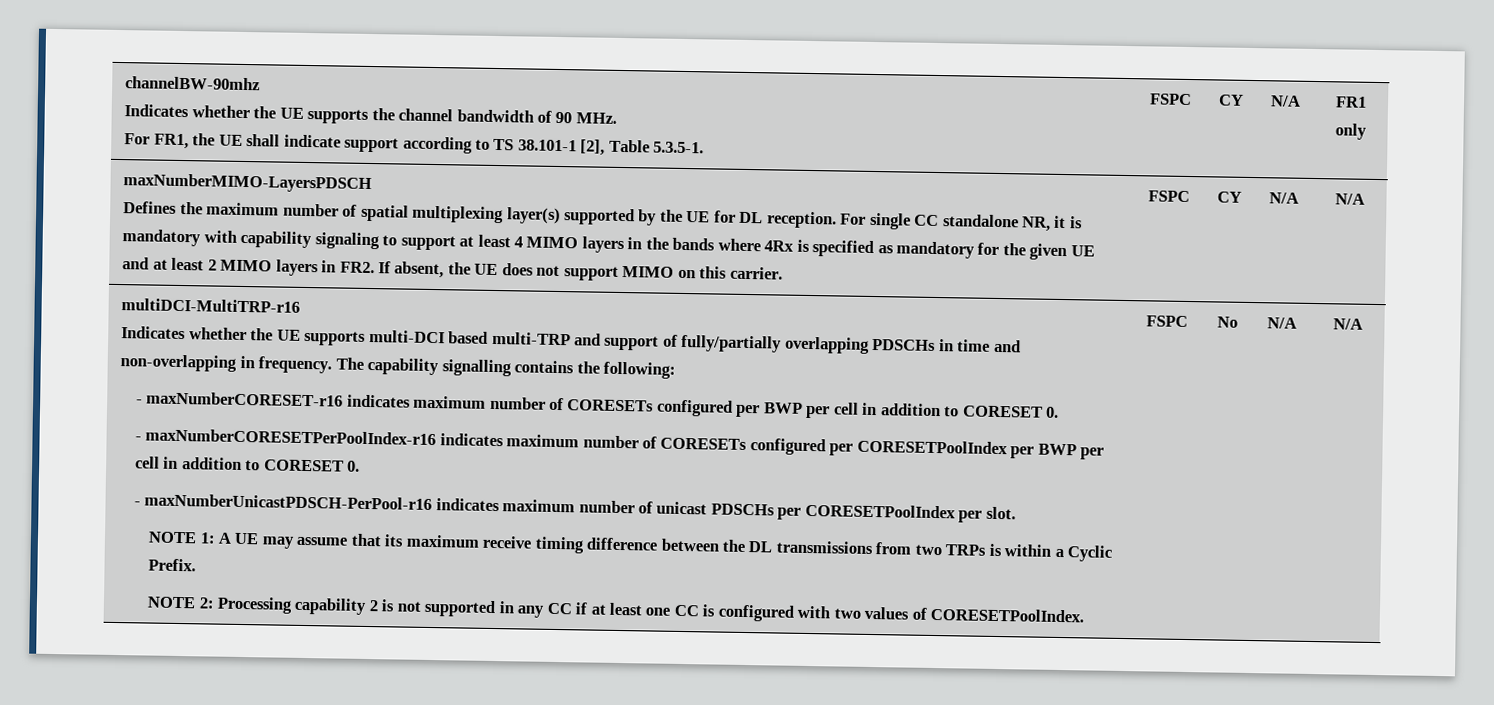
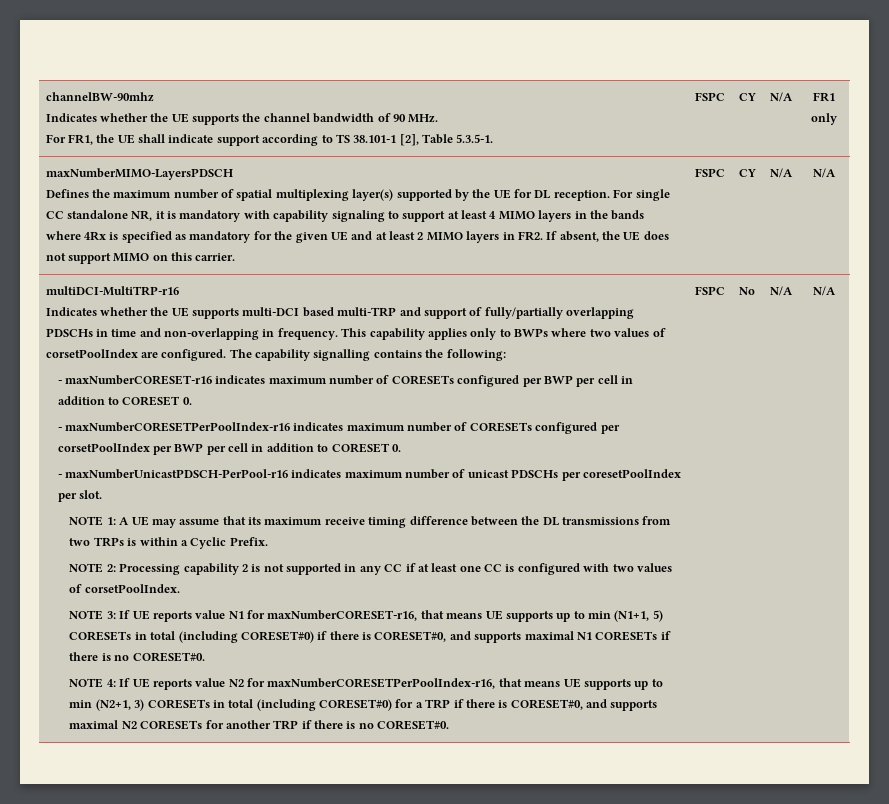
(333, 365) none -> [341,328,666,340] [45,349,227,361] This capability applies only to BWPs where two values of corsetPoolIndex are configured.
[856,439,1008,455] CORESETPoolIndex -> [57,443,150,452] corsetPoolIndex
[804,503,956,519] CORESETPoolIndex -> [582,469,681,478] coresetPoolIndex
[930,607,1085,623] CORESETPoolIndex. -> [84,584,180,593] [69,610,663,622] [69,631,671,643] [69,652,205,662] [69,678,663,690] [69,699,658,711] [69,720,450,730] corsetPoolIndex. // NOTE 3: If UE reports value N1 for maxNumberCORESET-r16, that means UE supports up to min (N1+1, 5) CORESETs in total (including CORESET#0) if there is CORESET#0, and supports maximal N1 CORESETs if there is no CORESET#0. // NOTE 4: If UE reports value N2 for maxNumberCORESETPerPoolIndex-r16, that means UE supports up to min (N2+1, 3) CORESETs in total (including CORESET#0) for a TRP if there is CORESET#0, and supports maximal N2 CORESETs for another TRP if there is no CORESET#0.

